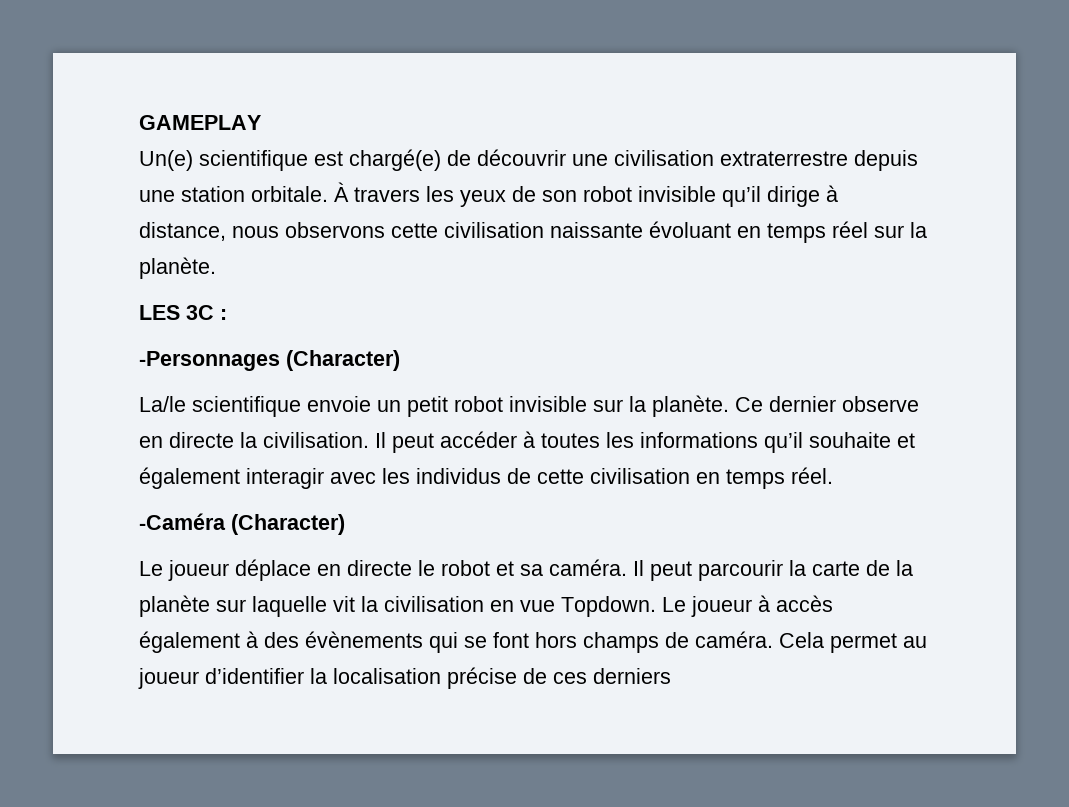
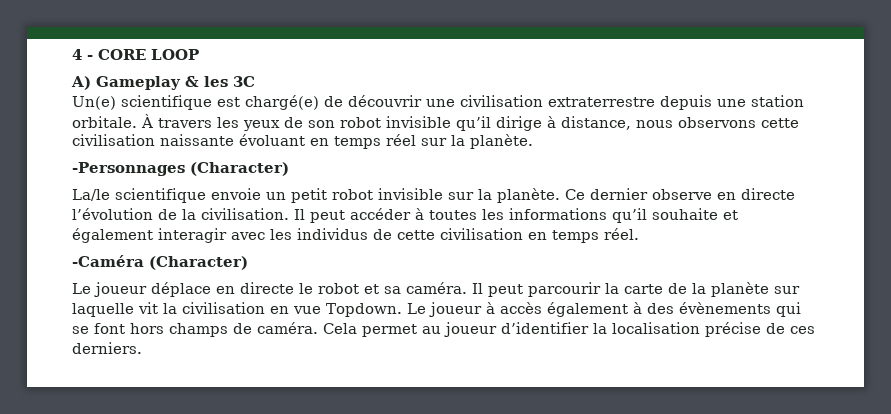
[139,115,261,130] GAMEPLAY -> [72,49,199,60] [71,76,255,90] 4 - CORE LOOP // A) Gameplay & les 3C
[139,305,227,320] // LES 3C : -> (533, 141) none
(234, 440) none -> [72,208,177,220] l’évolution de
[593,668,671,684] derniers -> [72,342,142,354] derniers.

